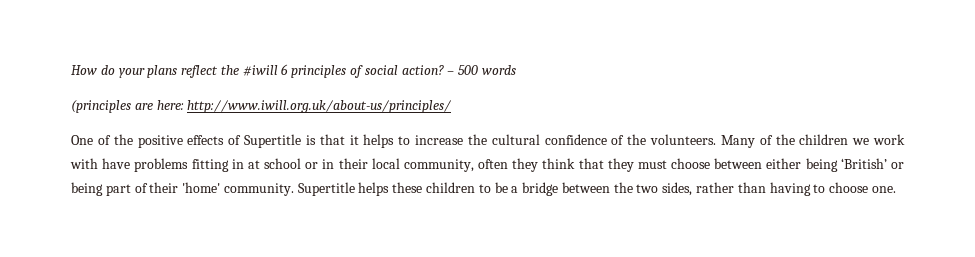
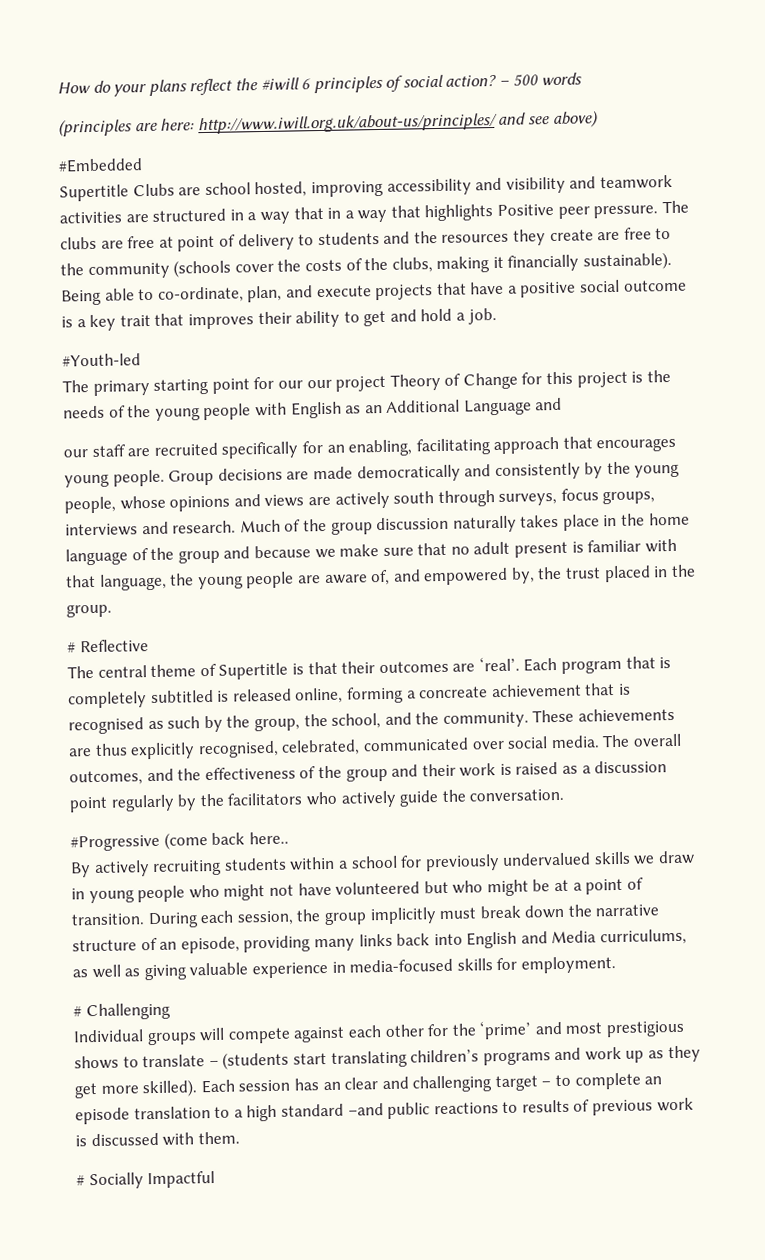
[71,134,906,148] [70,158,904,172] [71,182,896,196] // One of the positive effects of Supertitle is that it helps to increase the cultural confidence of the volunteers. Many of the children we work with have problems fitting in at school or in their local community, often they think that they must choose between either being ‘British’ or being part of their 'home' community. Supertitle helps these children to be a bridge between the two sides, rather than having to choose one. -> [498,110,599,128] [58,158,143,173] [59,174,673,202] [59,200,689,225] [60,227,672,252] [60,251,673,280] [61,279,687,306] [61,307,497,332] [62,353,141,367] [62,369,671,396] [63,397,563,421] [63,436,677,459] [64,461,681,488] [64,488,656,514] [65,512,690,537] [65,538,677,566] [66,564,696,591] [66,603,112,618] [67,639,149,653] [67,656,672,680] [68,682,631,709] [68,707,676,735] [68,733,682,760] [69,760,668,786] [69,788,565,813] [70,831,289,852] [70,850,696,878] [71,877,644,904] [71,904,660,929] [72,928,688,954] [72,956,616,981] [73,1002,171,1021] [73,1020,686,1046] [74,1045,701,1070] [74,1072,663,1099] [75,1097,694,1125] [75,1131,240,1147] [76,1170,216,1190] and see above) // #Embedded // Supertitle Clubs are school hosted, improving accessibility and visibility and teamwork activities are structured in a way that in a way that highlights Positive peer pressure. The clubs are free at point of delivery to students and the resources they create are free to the community (schools cover the costs of the clubs, making it financially sustainable). Being able to co-ordinate, plan, and execute projects that have a positive social outcome is a key trait that improves their ability to get and hold a job. // #Youth-led // The primary starting point for our our project Theory of Change for this project is the needs of the young people with English as an Additional Language and // our staff are recruited specifically for an enabling, facilitating approach that encourages young people. Group decisions are made democratically and consistently by the young people, whose opinions and views are actively south through surveys, focus groups, interviews and research. Much of the group discussion naturally takes place in the home language of the group and because we make sure that no adult present is familiar with that language, the young people are aware of, and empowered by, the trust placed in the group. // # Reflective // The central theme of Supertitle is that their outcomes are ‘real’. Each program that is completely subtitled is released online, forming a concreate achievement that is recognised as such by the group, the school, and the community. These achievements are thus explicitly recognised, celebrated, communicated over social media. The overall outcomes, and the effectiveness of the group and their work is raised as a discussion point regularly by the facilitators who actively guide the conversation. // #Progressive (come back here.. // By actively recruiting students within a school for previously undervalued skills we draw in young people who might not have volunteered but who might be at a point of transition. During each session, the group implicitly must break down the narrative structure of an episode, providing many links back into English and Media curriculums, as well as giving valuable experience in media-focused skills for employment. // # Challenging // Individual groups will compete against each other for the ‘prime’ and most prestigious shows to translate – (students start translating children’s programs and work up as they get more skilled). Each session has an clear and challenging target – to complete an episode translation to a high standard –and public reactions to results of previous work is discussed with them. // # Socially Impactful

